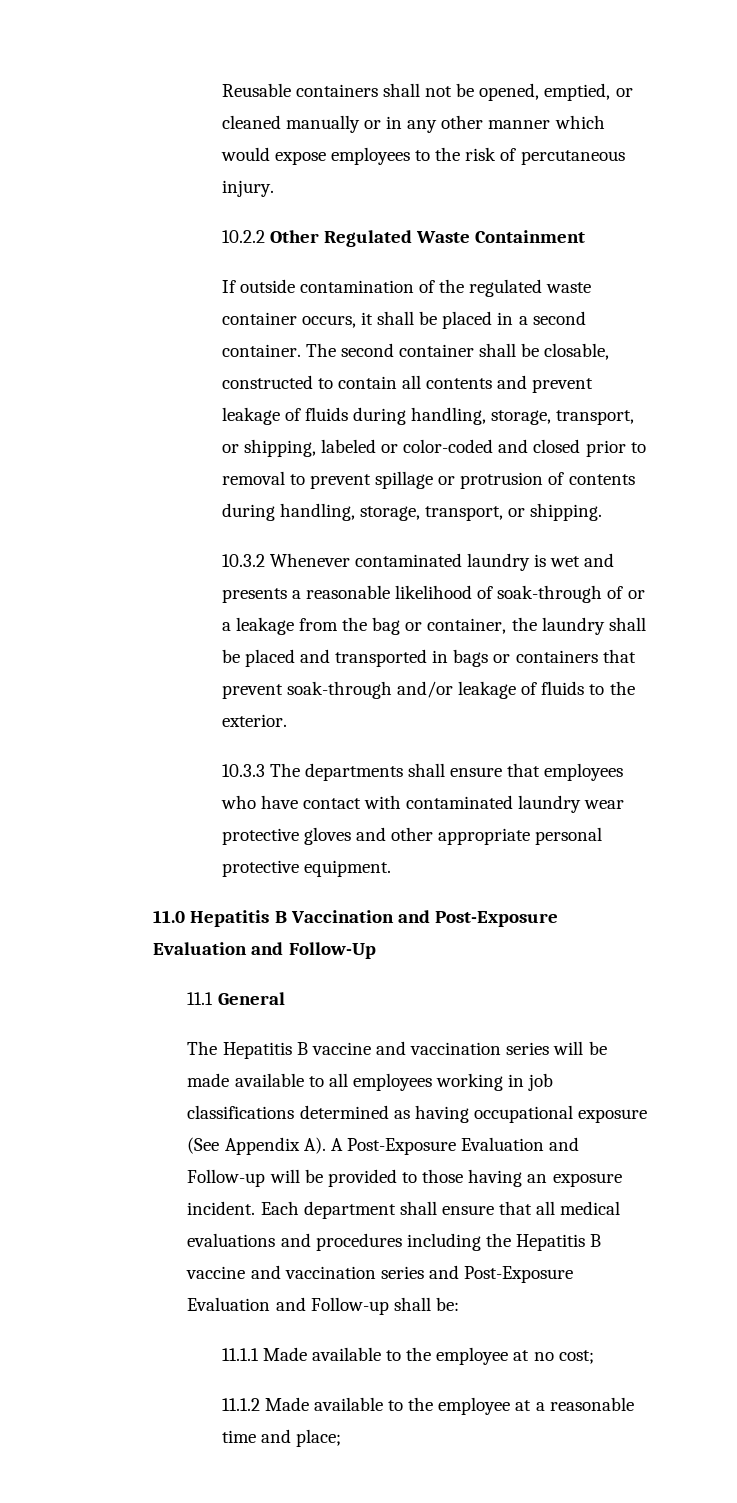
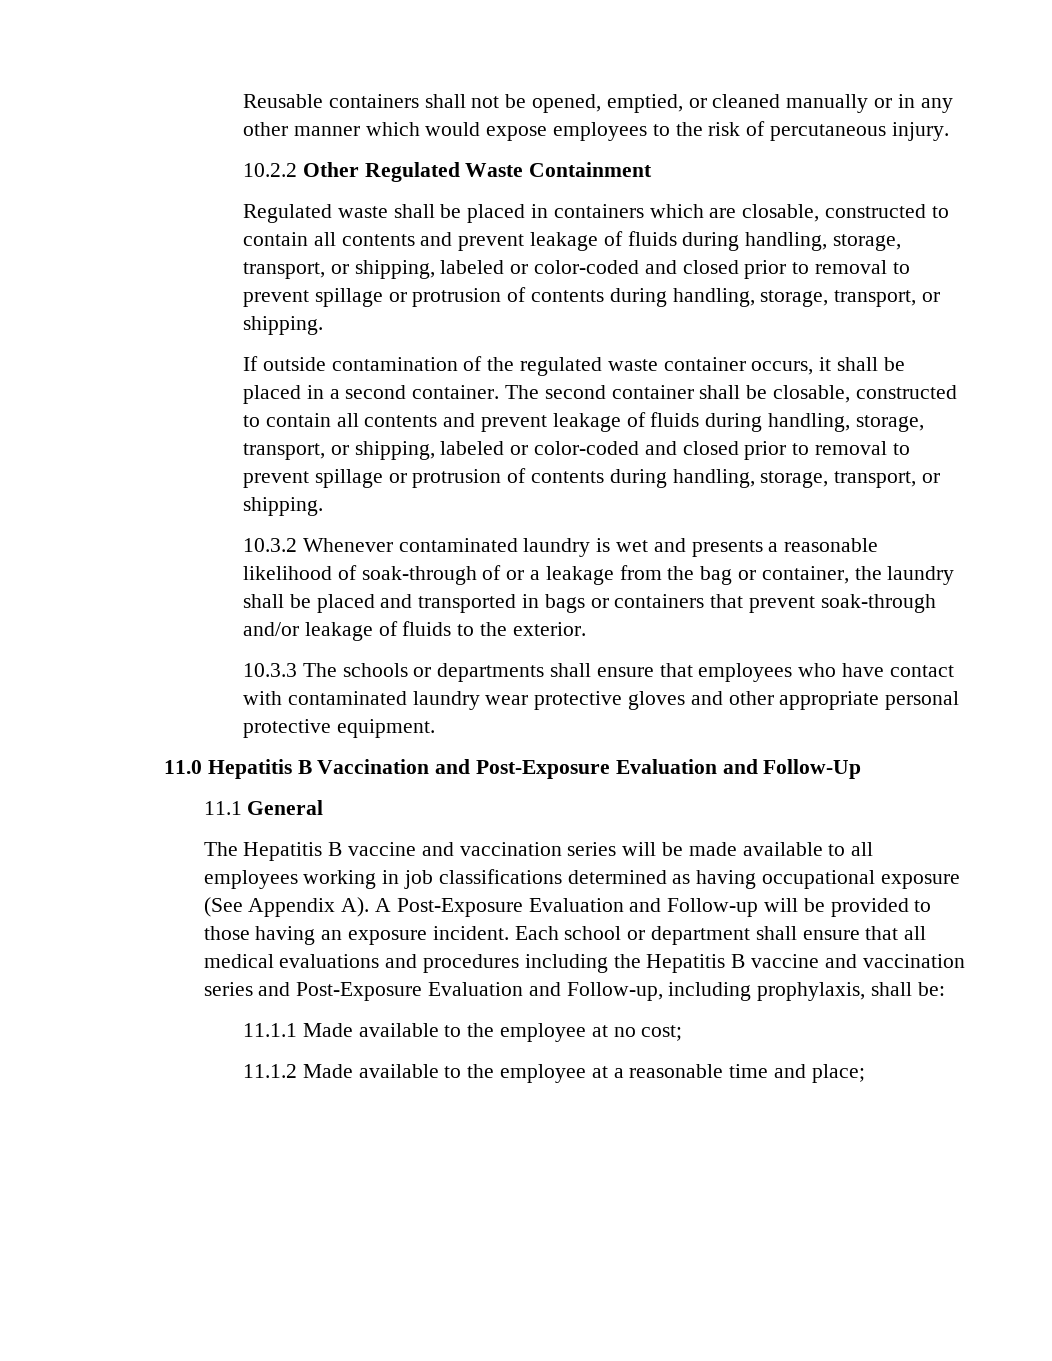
(586, 236) none -> [242,204,949,223] [242,231,902,251] [242,260,910,279] [242,287,941,307] [242,316,323,335] // Regulated waste shall be placed in containers which are closable, constructed to contain all contents and prevent leakage of fluids during handling, storage, transport, or shipping, labeled or color-coded and closed prior to removal to prevent spillage or protrusion of contents during handling, storage, transport, or shipping.
(300, 770) none -> [342,663,432,677] schools or
(299, 1208) none -> [564,926,646,940] school or
[310,1297,389,1315] Follow-up -> [566,982,866,1001] Follow-up, including prophylaxis,

